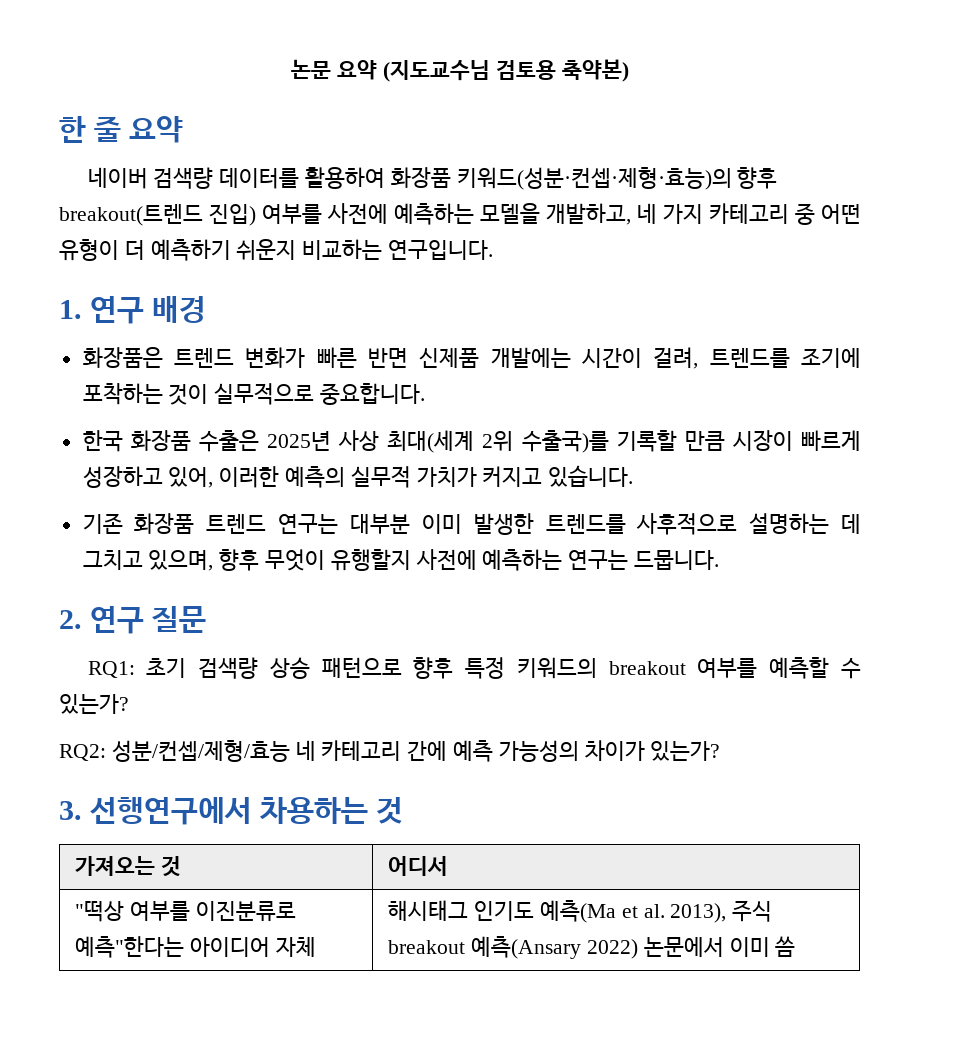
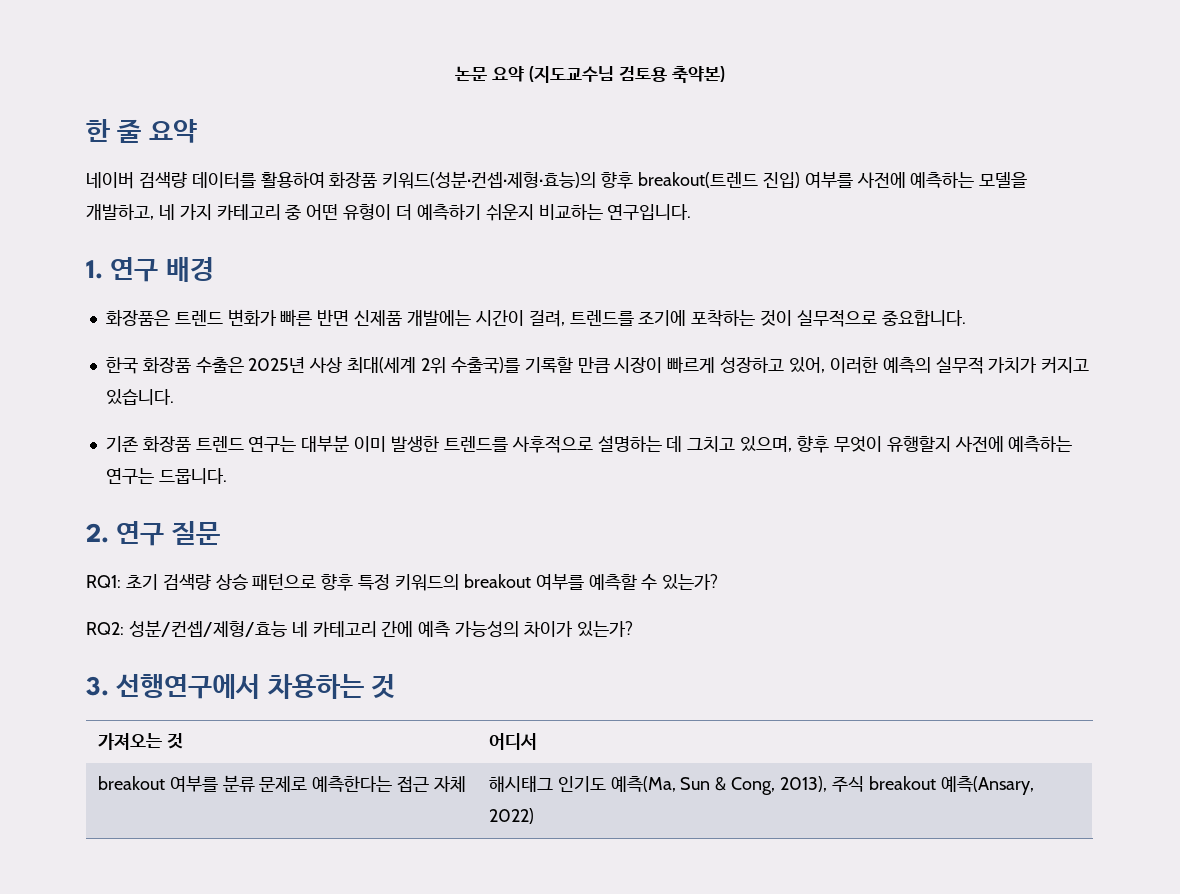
[75,901,297,922] [75,936,317,958] [388,900,773,923] [388,936,796,959] "떡상 여부를 이진분류로 예측"한다는 아이디어 자체 | 해시태그 인기도 예측(Ma et al. 2013), 주식 breakout 예측(Ansary 2022) 논문에서 이미 씀 -> [97,775,466,792] [488,775,1034,795] [488,808,534,824] breakout 여부를 분류 문제로 예측한다는 접근 자체 | 해시태그 인기도 예측(Ma, Sun & Cong, 2013), 주식 breakout 예측(Ansary, 2022)

